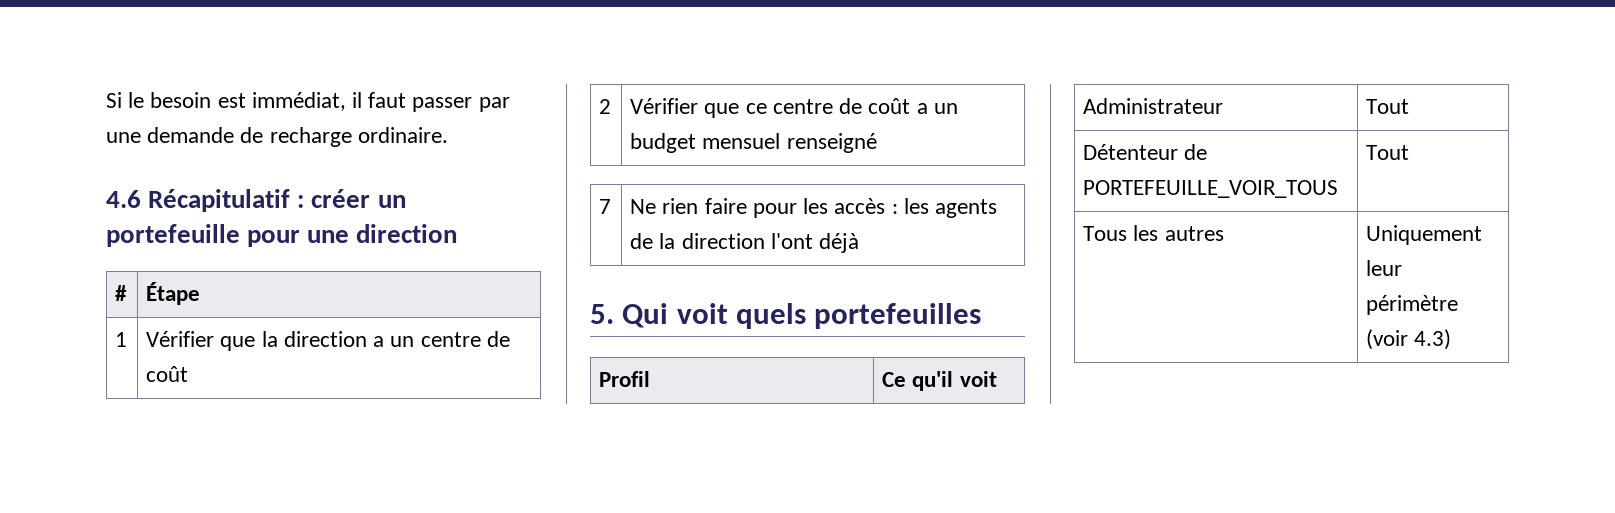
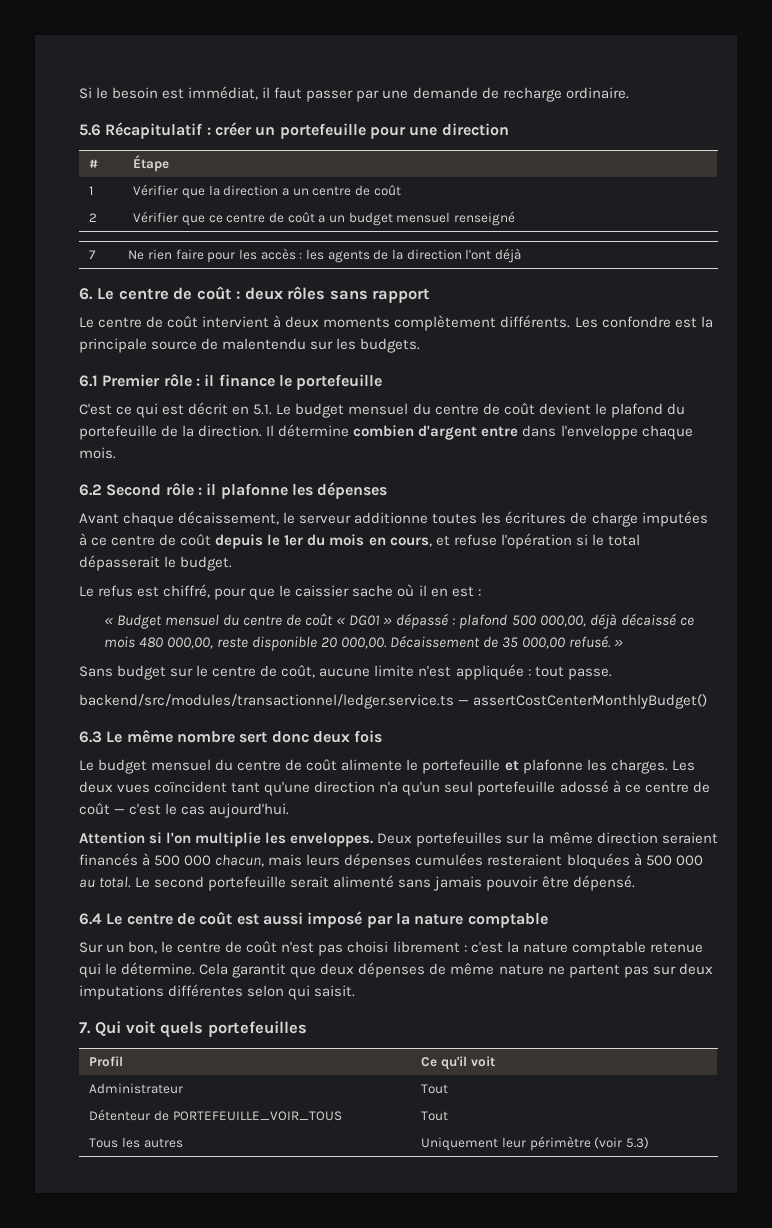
[106,190,141,208] 4.6 -> [79,124,101,136] 5.6
[590,304,614,324] 5. -> [79,286,431,303] [79,315,713,331] [79,338,421,353] [79,373,383,390] [79,402,685,418] [79,424,693,440] [79,447,116,459] [79,482,388,499] [79,511,708,527] [79,533,640,549] [79,555,233,571] [79,584,481,600] [103,613,694,629] [103,635,624,651] [79,664,612,680] [79,694,708,709] [79,729,383,743] [79,759,695,774] [79,780,710,796] [79,803,290,818] [79,832,718,847] [79,853,703,869] [79,875,635,891] [79,911,548,928] [79,941,703,956] [79,962,713,978] [79,984,356,1000] [79,1022,91,1034] 6. Le centre de coût : deux rôles sans rapport // Le centre de coût intervient à deux moments complètement différents. Les confondre est la principale source de malentendu sur les budgets. // 6.1 Premier rôle : il finance le portefeuille // C'est ce qui est décrit en 5.1. Le budget mensuel du centre de coût devient le plafond du portefeuille de la direction. Il détermine combien d'argent entre dans l'enveloppe chaque mois. // 6.2 Second rôle : il plafonne les dépenses // Avant chaque décaissement, le serveur additionne toutes les écritures de charge imputées à ce centre de coût depuis le 1er du mois en cours, et refuse l'opération si le total dépasserait le budget. // Le refus est chiffré, pour que le caissier sache où il en est : // « Budget mensuel du centre de coût « DG01 » dépassé : plafond 500 000,00, déjà décaissé ce mois 480 000,00, reste disponible 20 000,00. Décaissement de 35 000,00 refusé. » // Sans budget sur le centre de coût, aucune limite n'est appliquée : tout passe. // backend/src/modules/transactionnel/ledger.service.ts — assertCostCenterMonthlyBudget() // 6.3 Le même nombre sert donc deux fois // Le budget mensuel du centre de coût alimente le portefeuille et plafonne les charges. Les deux vues coïncident tant qu'une direction n'a qu'un seul portefeuille adossé à ce centre de coût — c'est le cas aujourd'hui. // Attention si l'on multiplie les enveloppes. Deux portefeuilles sur la même direction seraient financés à 500 000 chacun, mais leurs dépenses cumulées resteraient bloquées à 500 000 au total. Le second portefeuille serait alimenté sans jamais pouvoir être dépensé. // 6.4 Le centre de coût est aussi imposé par la nature comptable // Sur un bon, le centre de coût n'est pas choisi librement : c'est la nature comptable retenue qui le détermine. Cela garantit que deux dépenses de même nature ne partent pas sur deux imputations différentes selon qui saisit. // 7.
[1414,329,1452,350] 4.3) -> [626,1137,650,1149] 5.3)

